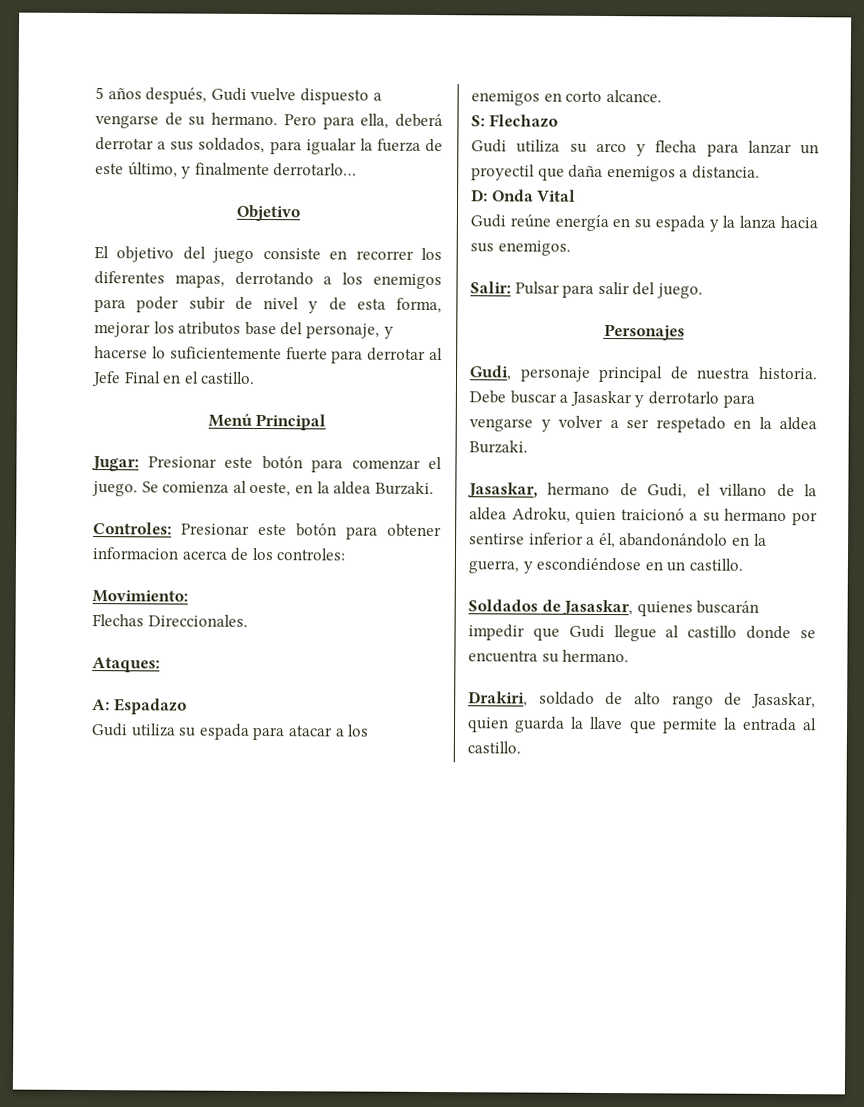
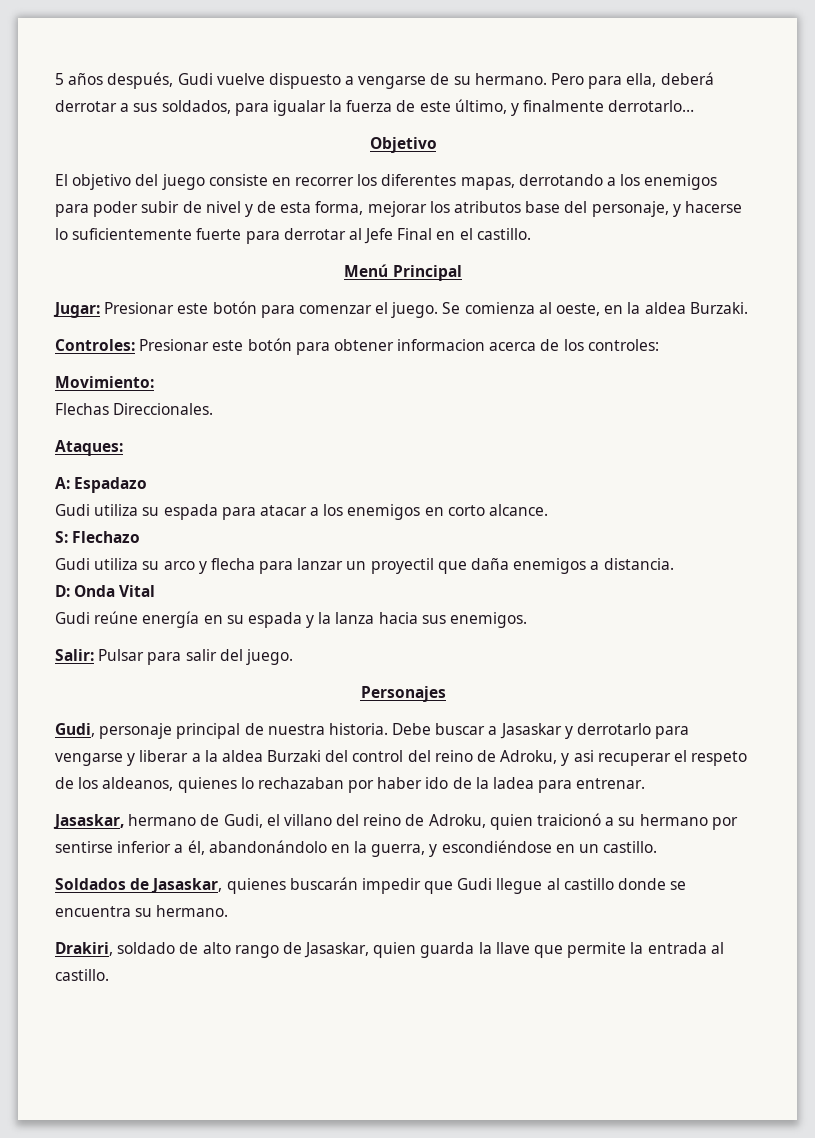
[558,415,817,433] [469,440,528,454] volver a ser respetado en la aldea Burzaki. -> [139,750,748,766] [55,777,646,793] liberar a la aldea Burzaki del control del reino de Adroku, y asi recuperar el respeto de los aldeanos, quienes lo rechazaban por haber ido de la ladea para entrenar.
[776,483,817,498] [469,507,507,521] de la aldea -> [336,814,425,826] del reino de

